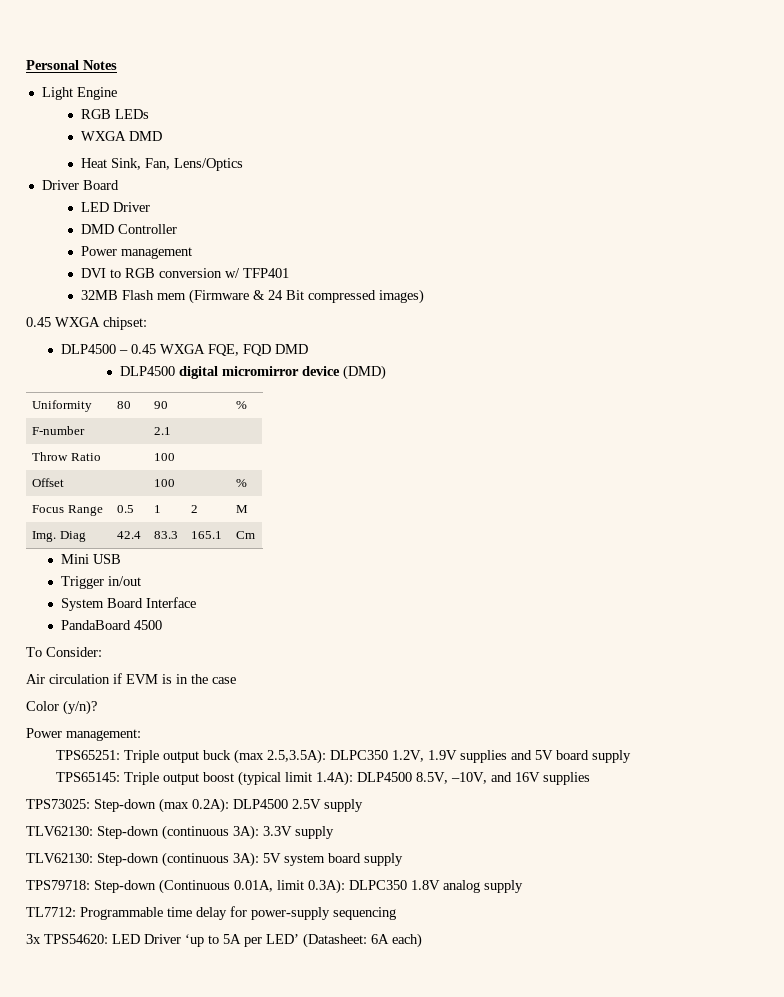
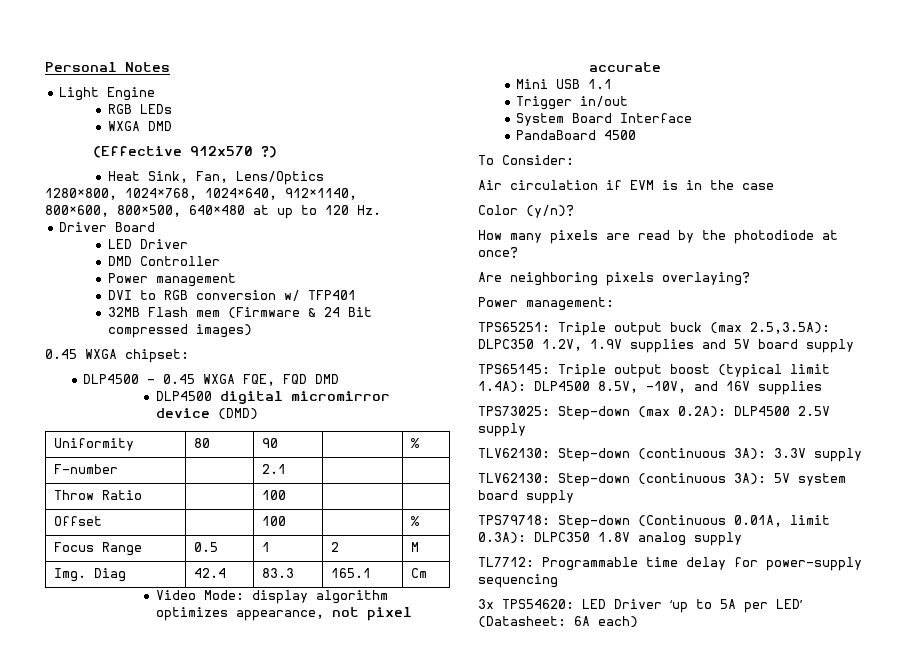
(162, 136) none -> [93,146,278,158] // (Effective 912x570 ?)
(243, 164) none -> [45,188,357,200] [45,205,381,219] // 1280×800, 1024×768, 1024×640, 912×1140, // 800×600, 800×500, 640×480 at up to 120 Hz.
(256, 535) none -> [155,590,388,604] [155,607,412,621] [588,62,661,72] // Video Mode: display algorithm optimizes appearance, not pixel accurate
(122, 559) none -> [588,79,613,89] 1.1
(97, 707) none -> [478,230,838,244] [478,247,518,258] [478,272,750,286] // How many pixels are read by the photodiode at once? // Are neighboring pixels overlaying?

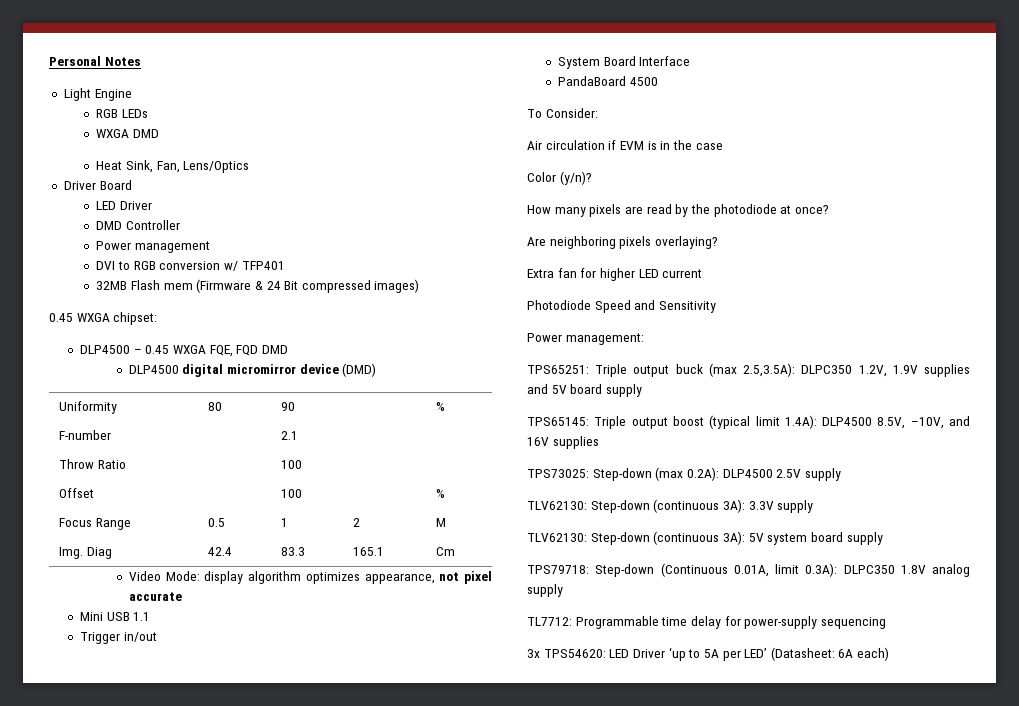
[93,146,278,158] // (Effective 912x570 ?) -> (159, 133) none
[45,188,357,200] [45,205,381,219] // 1280×800, 1024×768, 1024×640, 912×1140, // 800×600, 800×500, 640×480 at up to 120 Hz. -> (250, 167) none
(750, 279) none -> [527,268,703,281] [527,300,716,313] // Extra fan for higher LED current // Photodiode Speed and Sensitivity

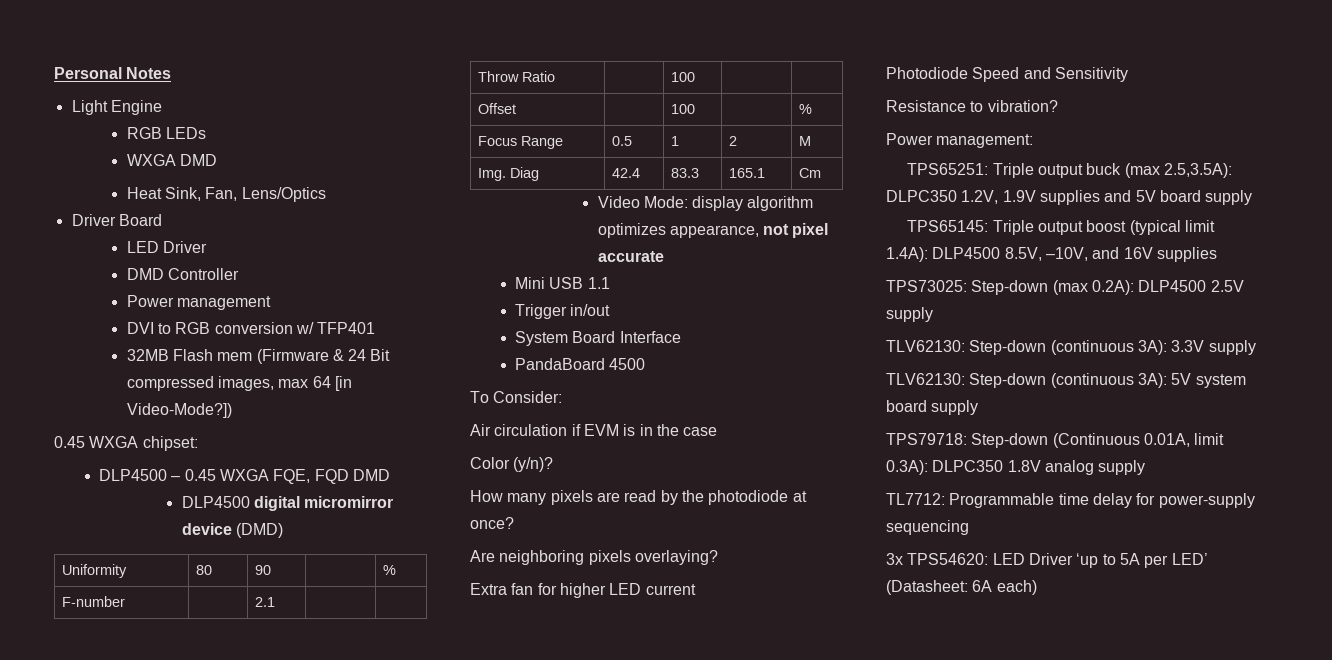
[374,279,420,293] images) -> [217,376,352,391] [126,403,232,418] images, max 64 [in Video-Mode?])
(716, 307) none -> [886,100,1058,112] // Resistance to vibration?

